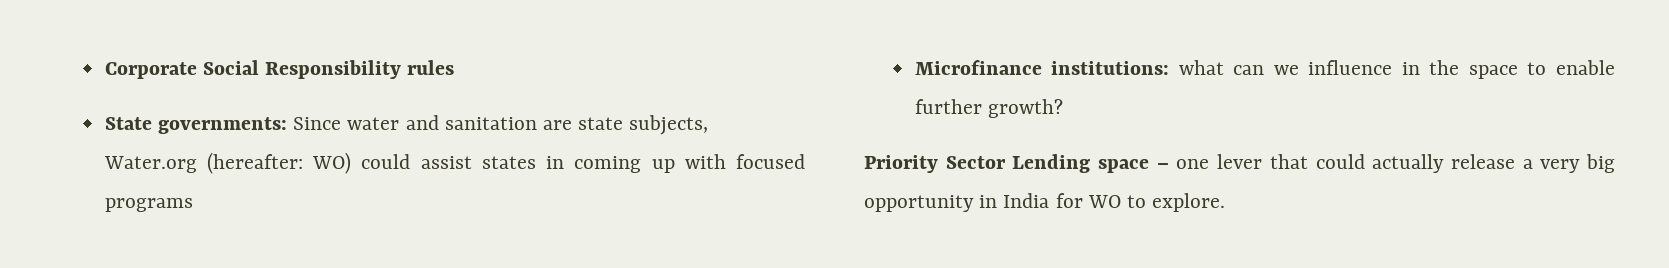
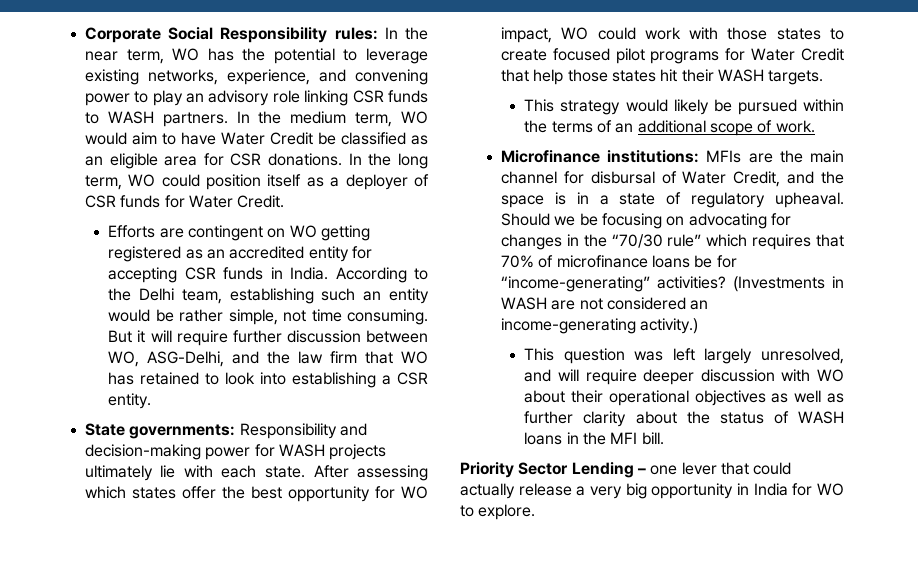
[407,60,455,75] [104,115,709,135] [103,152,805,174] [104,198,193,212] [914,60,1615,79] [914,99,1063,118] rules // State governments: Since water and sanitation are state subjects, Water.org (hereafter: WO) could assist states in coming up with focused programs // Microfinance institutions: what can we influence in the space to enable further growth? -> [334,27,428,40] [84,48,428,64] [84,69,429,85] [84,90,429,106] [84,111,428,127] [84,132,429,145] [84,153,429,169] [84,174,430,190] [84,195,285,208] [108,225,370,241] [108,246,372,262] [108,267,428,283] [108,288,430,304] [108,309,428,325] [108,330,429,346] [108,351,428,367] [108,372,428,388] [108,393,152,409] [84,423,367,439] [84,444,387,460] [84,465,428,481] [84,486,428,502] [500,27,844,43] [500,48,844,64] [500,69,824,85] [524,99,844,115] [524,120,815,136] [500,150,844,163] [500,171,844,187] [500,192,844,208] [500,213,791,229] [500,234,844,250] [500,255,737,268] [500,276,844,292] [500,297,709,310] [500,318,699,334] [524,348,844,364] [524,369,844,385] [524,390,845,406] [524,411,844,427] [524,432,664,445] rules: In the near term, WO has the potential to leverage existing networks, experience, and convening power to play an advisory role linking CSR funds to WASH partners. In the medium term, WO would aim to have Water Credit be classified as an eligible area for CSR donations. In the long term, WO could position itself as a deployer of CSR funds for Water Credit. // Efforts are contingent on WO getting registered as an accredited entity for accepting CSR funds in India. According to the Delhi team, establishing such an entity would be rather simple, not time consuming. But it will require further discussion between WO, ASG-Delhi, and the law firm that WO has retained to look into establishing a CSR entity. // State governments: Responsibility and decision-making power for WASH projects ultimately lie with each state. After assessing which states offer the best opportunity for WO impact, WO could work with those states to create focused pilot programs for Water Credit that help those states hit their WASH targets. // This strategy would likely be pursued within the terms of an additional scope of work. // Microfinance institutions: MFIs are the main channel for disbursal of Water Credit, and the space is in a state of regulatory upheaval. Should we be focusing on advocating for changes in the “70/30 rule” which requires that 70% of microfinance loans be for “income-generating” activities? (Investments in WASH are not considered an income-generating activity.) // This question was left largely unresolved, and will require deeper discussion with WO about their operational objectives as well as further clarity about the status of WASH loans in the MFI bill.
[1098,159,1150,173] space -> (634, 470) none

